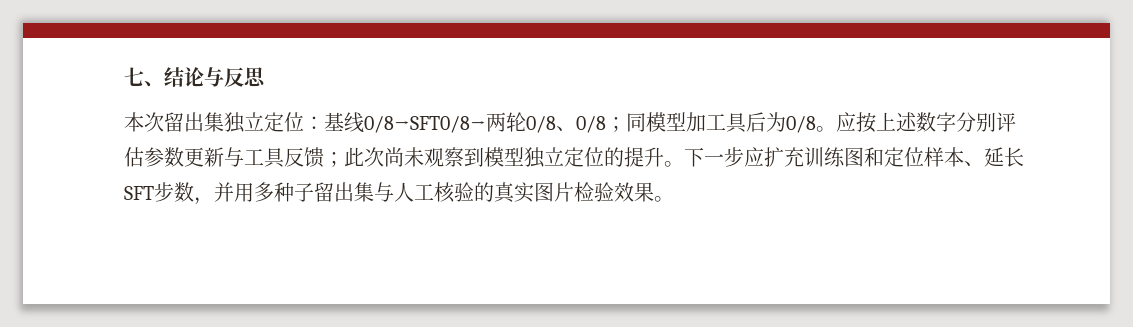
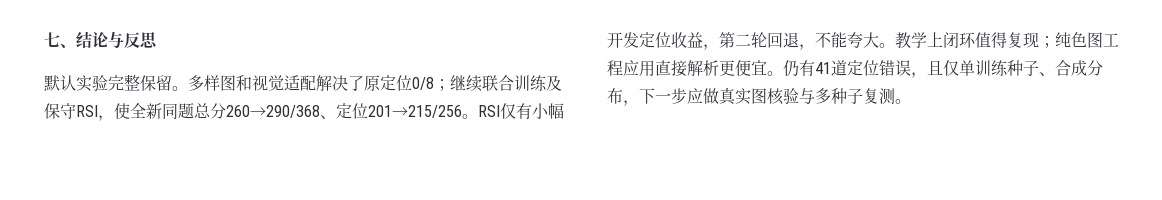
[124,112,1016,133] [124,147,1024,168] [124,182,654,205] 本次留出集独立定位：基线0/8→SFT0/8→两轮0/8、0/8；同模型加工具后为0/8。应按上述数字分别评估参数更新与工具反馈；此次尚未观察到模型独立定位的提升。下一步应扩充训练图和定位样本、延长SFT步数，并用多种子留出集与人工核验的真实图片检验效果 -> [44,74,562,92] [44,103,564,121] [607,32,1119,50] [607,60,1103,78] [607,87,895,106] 默认实验完整保留。多样图和视觉适配解决了原定位0/8；继续联合训练及保守RSI，使全新同题总分260→290/368、定位201→215/256。RSI仅有小幅开发定位收益，第二轮回退，不能夸大。教学上闭环值得复现；纯色图工程应用直接解析更便宜。仍有41道定位错误，且仅单训练种子、合成分布，下一步应做真实图核验与多种子复测

